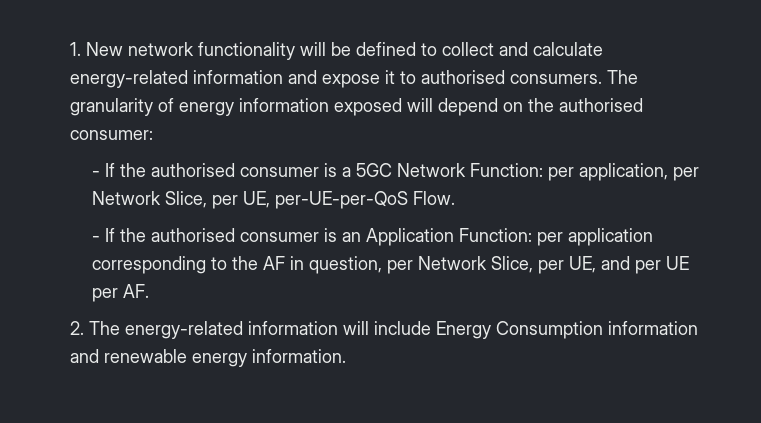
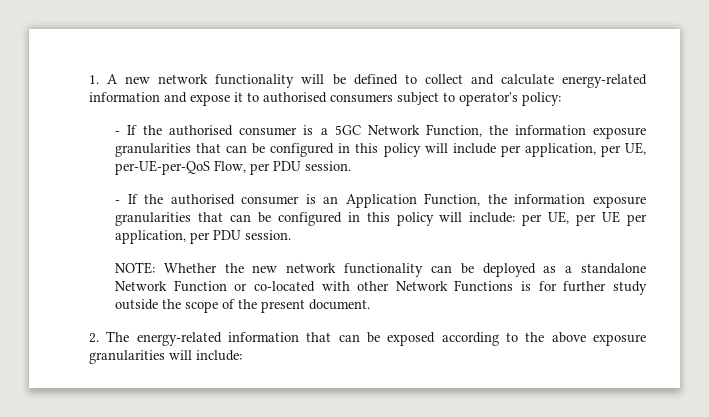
[86,42,124,56] New -> [107,74,151,84] A new
[510,70,639,84] [70,98,644,116] [70,130,154,140] consumers. The granularity of energy information exposed will depend on the authorised consumer: -> [329,92,561,106] consumers subject to operator's policy:
[469,163,699,181] [91,191,455,209] Function: per application, per Network Slice, per UE, per-UE-per-QoS Flow. -> [425,124,647,139] [114,142,646,157] [114,160,351,175] Function, the information exposure granularities that can be configured in this policy will include per application, per UE, per-UE-per-QoS Flow, per PDU session.
[458,228,653,246] [91,256,630,274] Function: per application corresponding to the AF in question, per Network Slice, per UE, and -> [424,193,646,208] [114,211,570,226] Function, the information exposure granularities that can be configured in this policy will include: per UE,
[122,284,149,298] [70,321,699,339] [70,349,347,367] AF. // 2. The energy-related information will include Energy Consumption information and renewable energy information. -> [114,230,291,244] [114,262,646,277] [114,280,647,295] [114,299,370,313] [88,331,646,346] [88,350,242,364] application, per PDU session. // NOTE: Whether the new network functionality can be deployed as a standalone Network Function or co-located with other Network Functions is for further study outside the scope of the present document. // 2. The energy-related information that can be exposed according to the above exposure granularities will include:

